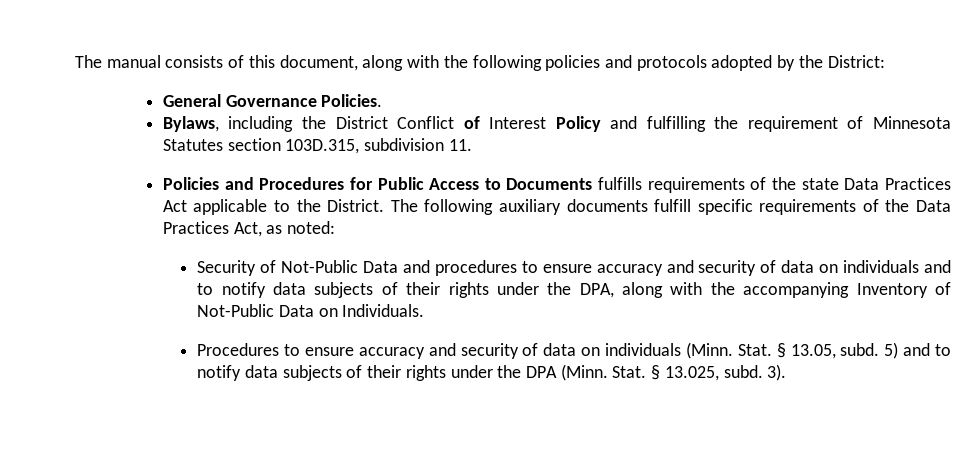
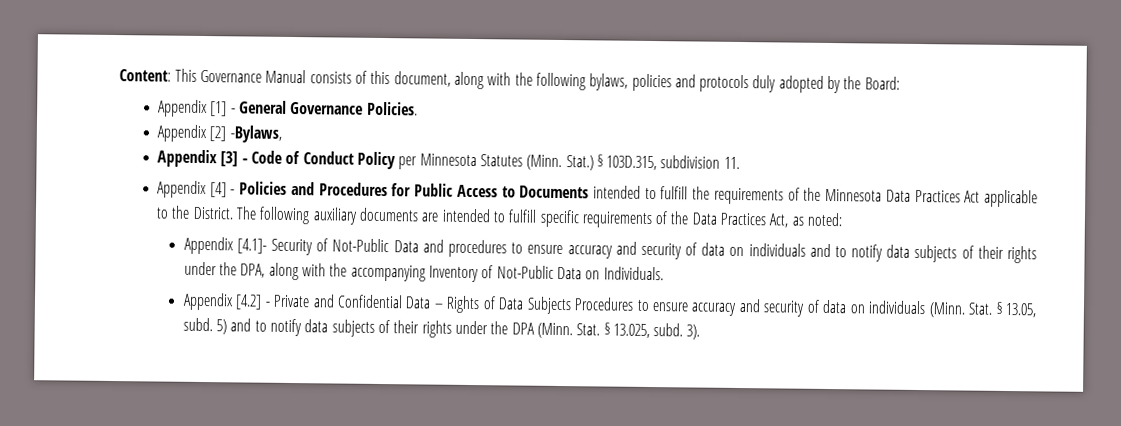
[75,55,161,68] The manual -> [119,68,307,84] Content: This Governance Manual
(542, 63) none -> [589,73,629,91] bylaws,
(707, 63) none -> [752,75,777,93] duly
[827,55,885,68] District: // -> [864,76,900,90] [158,99,236,118] Board: // Appendix [1] -
[162,116,952,132] [162,138,281,151] Bylaws, including the District Conflict of Interest Policy and fulfilling the requirement of Minnesota Statutes section -> [157,124,282,143] [157,149,603,171] Appendix [2] -Bylaws, // Appendix [3] - Code of Conduct Policy per Minnesota Statutes (Minn. Stat.) §
(472, 145) none -> [157,180,236,199] Appendix [4] -
[598,177,839,193] fulfills requirements of the state -> [593,185,883,205] intended to fulfill the requirements of the Minnesota
(648, 205) none -> [421,208,506,223] are intended to
(336, 227) none -> [183,236,267,255] Appendix [4.1]-
(425, 310) none -> [182,292,572,315] Appendix [4.2] - Private and Confidential Data – Rights of Data Subjects

